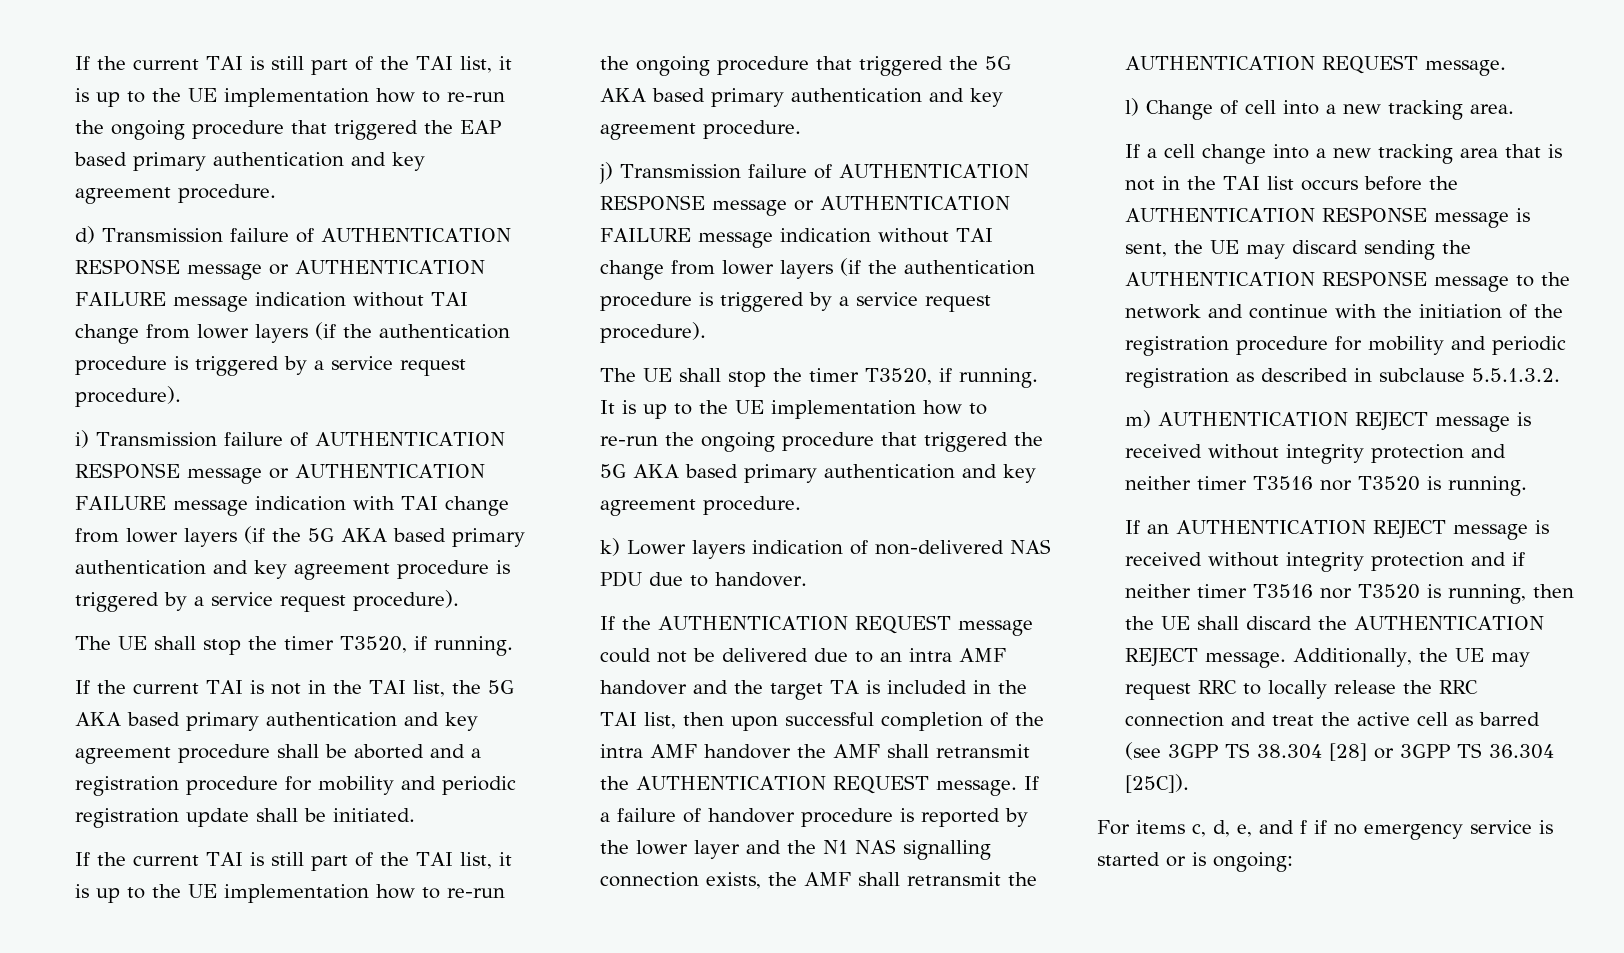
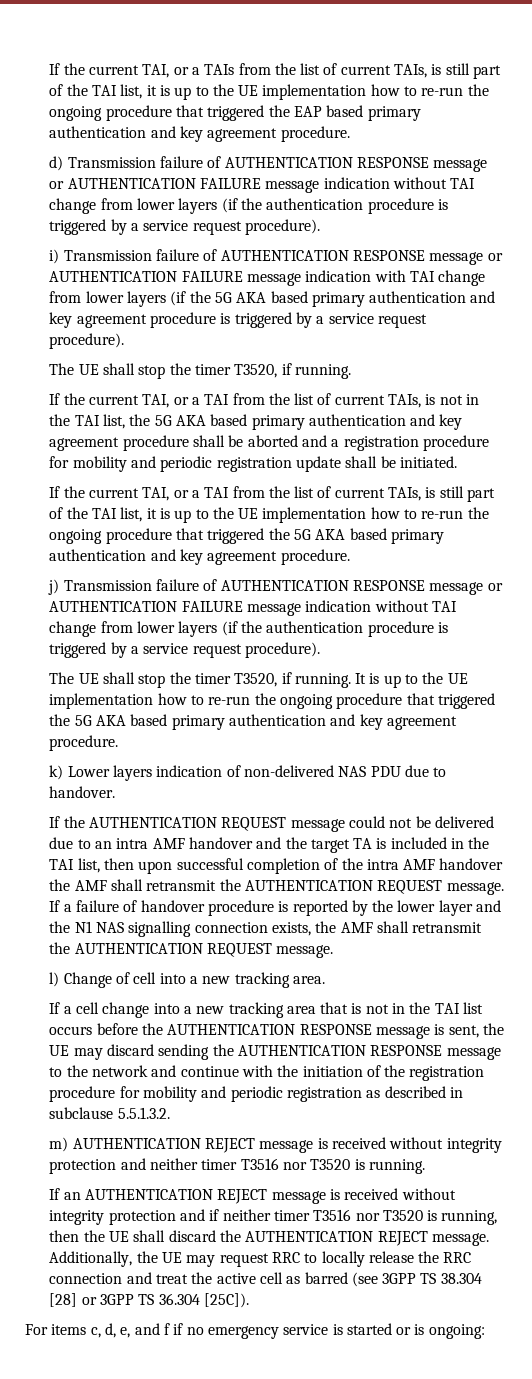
[75,56,244,70] If the current TAI -> [49,63,428,78] If the current TAI, or a TAIs from the list of current TAIs,
[206,680,244,694] TAI -> [142,393,422,408] TAI, or a TAI from the list of current TAIs,
[206,852,244,866] TAI -> [142,486,422,501] TAI, or a TAI from the list of current TAIs,

